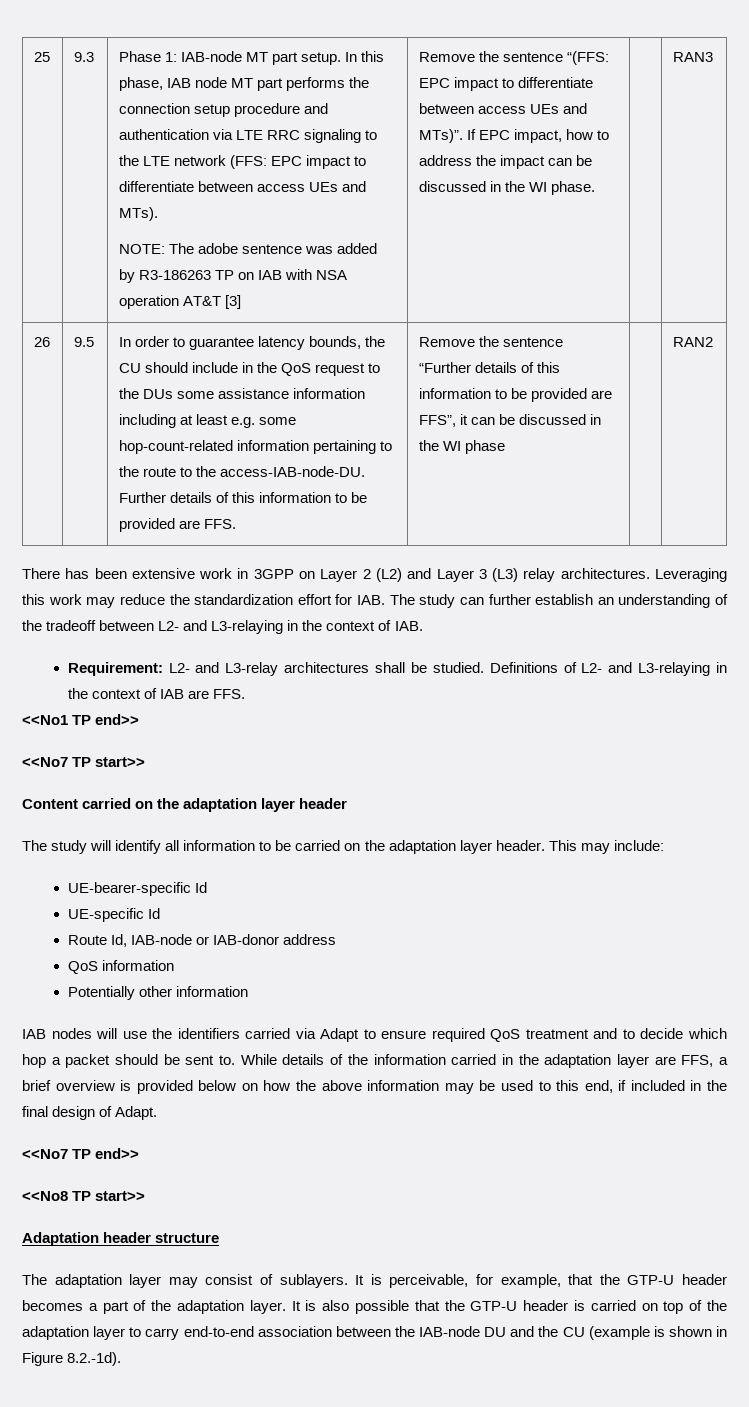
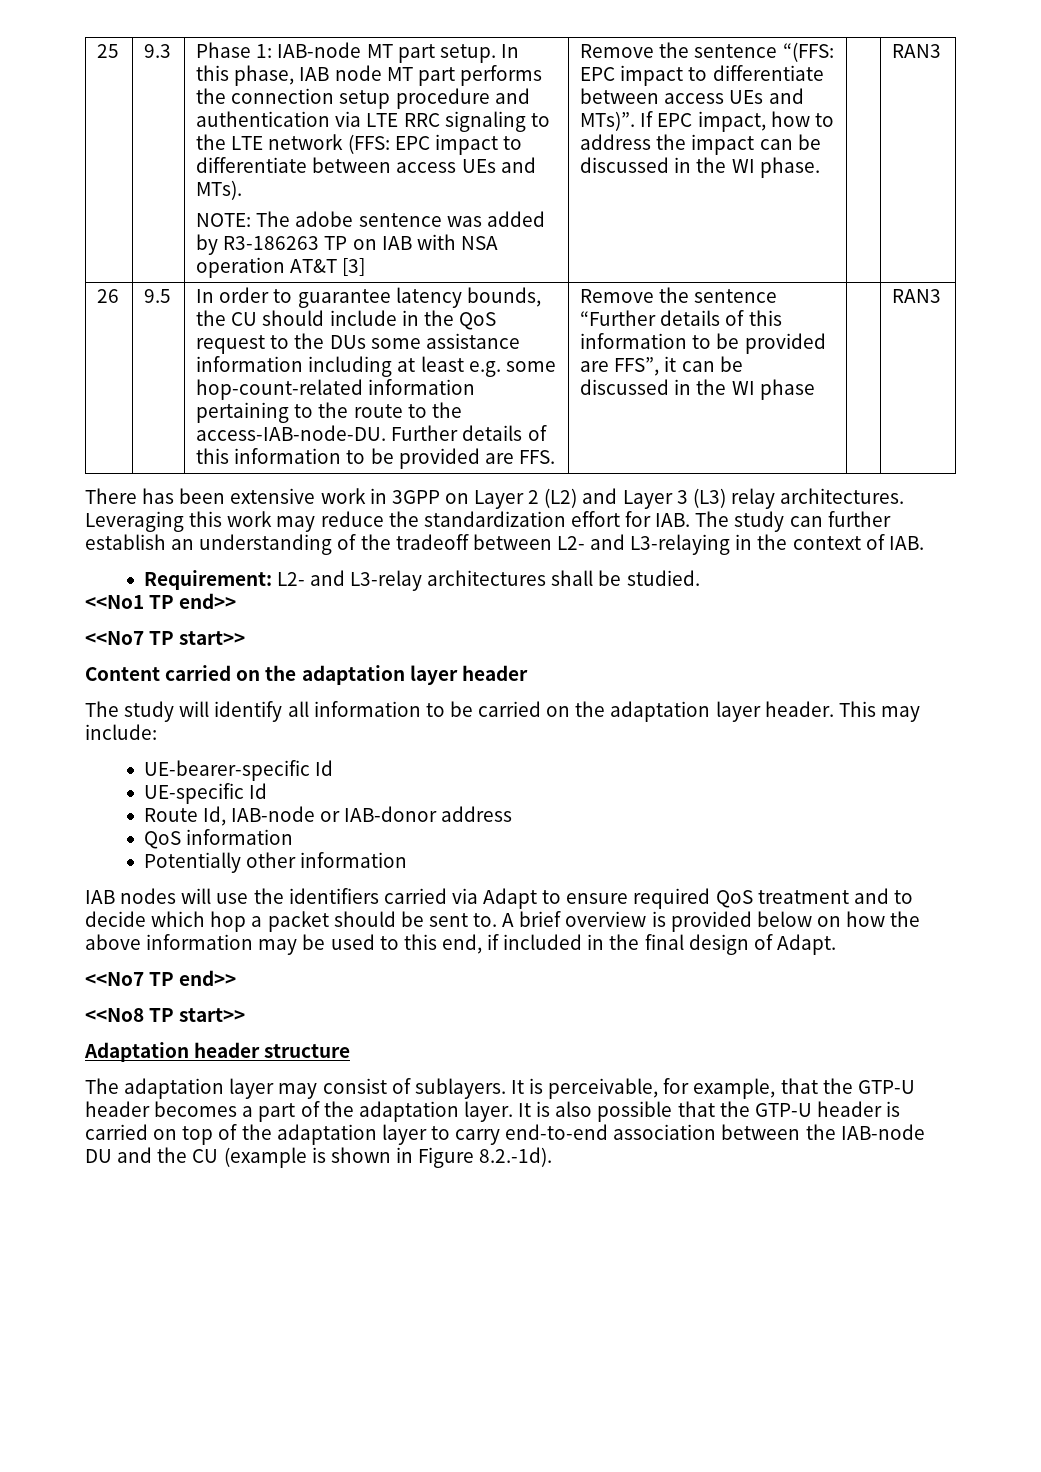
[672,337,713,347] RAN2 -> [892,289,942,303] RAN3
[489,662,728,676] [67,688,245,699] Definitions of L2- and L3-relaying in the context of IAB are FFS. -> (700, 578) none
[240,1054,729,1068] While details of the information carried in the adaptation layer are FFS, a -> [502,913,515,927] A

